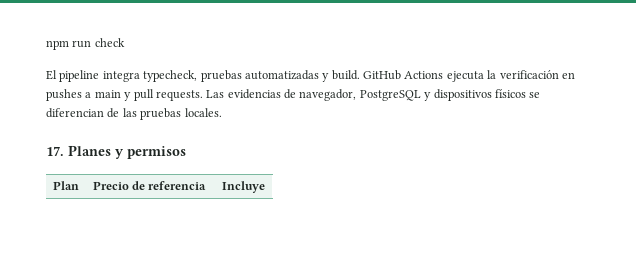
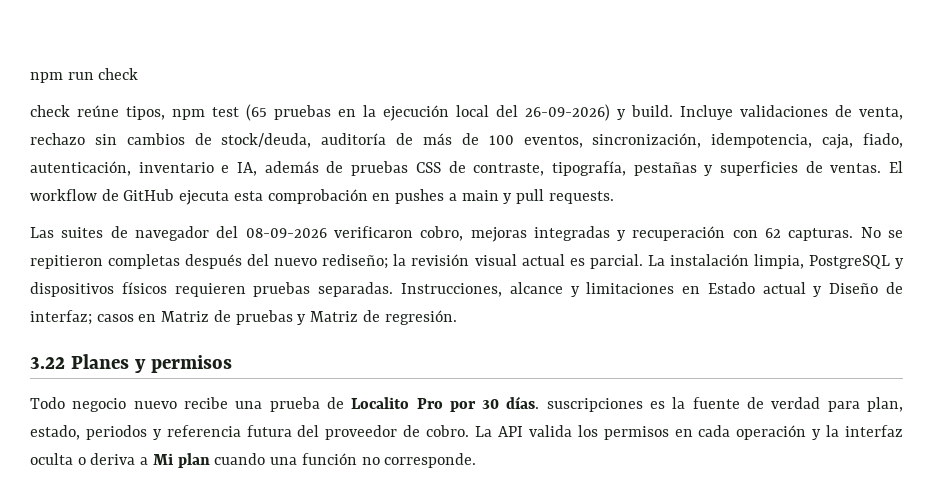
[46,70,559,82] El pipeline integra typecheck, pruebas automatizadas y build. GitHub Actions ejecuta la verificación -> [30,104,903,121] [30,133,903,149] [30,161,903,176] [30,189,368,205] check reúne tipos, npm test (65 pruebas en la ejecución local del 26-09-2026) y build. Incluye validaciones de venta, rechazo sin cambios de stock/deuda, auditoría de más de 100 eventos, sincronización, idempotencia, caja, fiado, autenticación, inventario e IA, además de pruebas CSS de contraste, tipografía, pestañas y superficies de ventas. El workflow de GitHub ejecuta esta comprobación
[206,89,541,101] [46,108,222,120] [46,145,186,159] [52,181,79,190] [92,181,207,190] [221,181,265,193] Las evidencias de navegador, PostgreSQL y dispositivos físicos se diferencian de las pruebas locales. // 17. Planes y permisos // Plan | Precio de referencia | Incluye -> [30,226,903,242] [30,254,904,269] [30,282,904,297] [30,310,457,325] [30,354,232,373] [30,396,903,412] [30,425,904,440] [30,453,477,468] // Las suites de navegador del 08-09-2026 verificaron cobro, mejoras integradas y recuperación con 62 capturas. No se repitieron completas después del nuevo rediseño; la revisión visual actual es parcial. La instalación limpia, PostgreSQL y dispositivos físicos requieren pruebas separadas. Instrucciones, alcance y limitaciones en Estado actual y Diseño de interfaz; casos en Matriz de pruebas y Matriz de regresión. // 3.22 Planes y permisos // Todo negocio nuevo recibe una prueba de Localito Pro por 30 días. suscripciones es la fuente de verdad para plan, estado, periodos y referencia futura del proveedor de cobro. La API valida los permisos en cada operación y la interfaz oculta o deriva a Mi plan cuando una función no corresponde.

